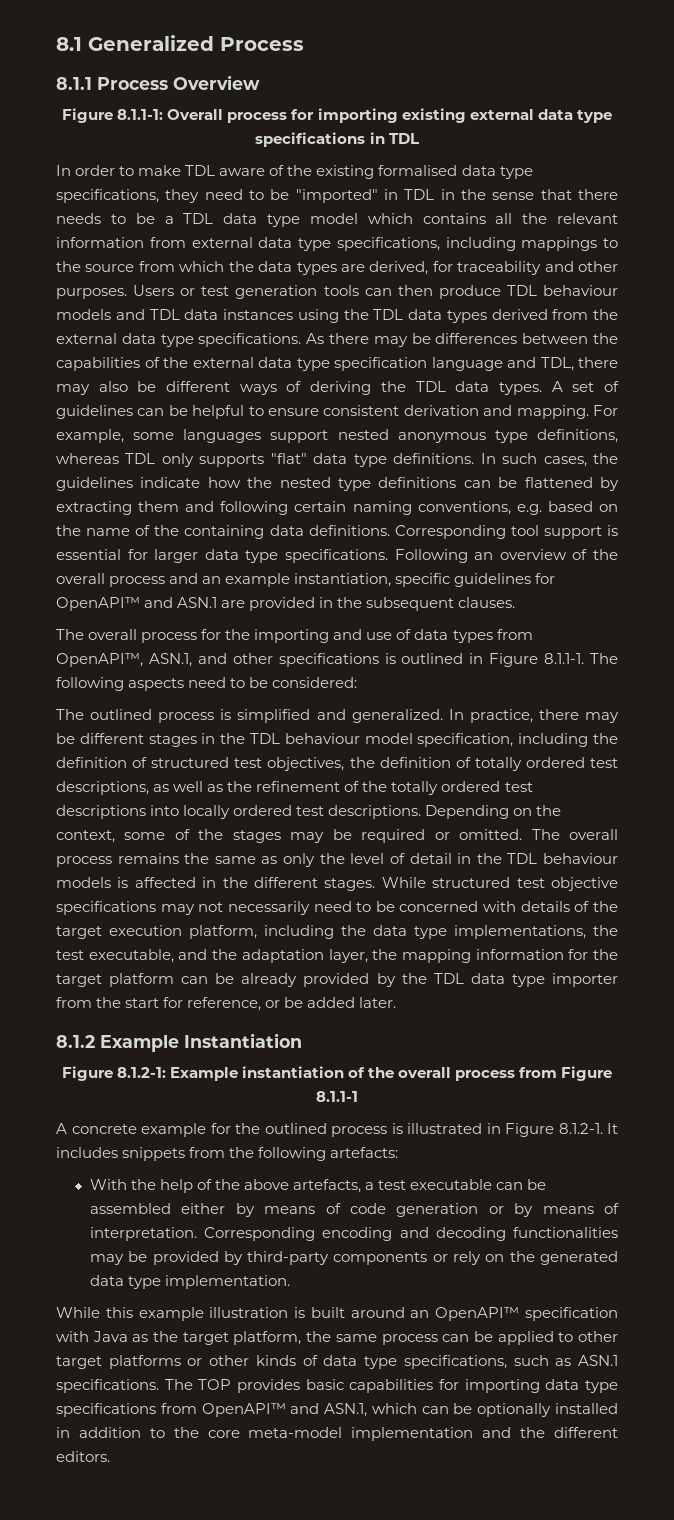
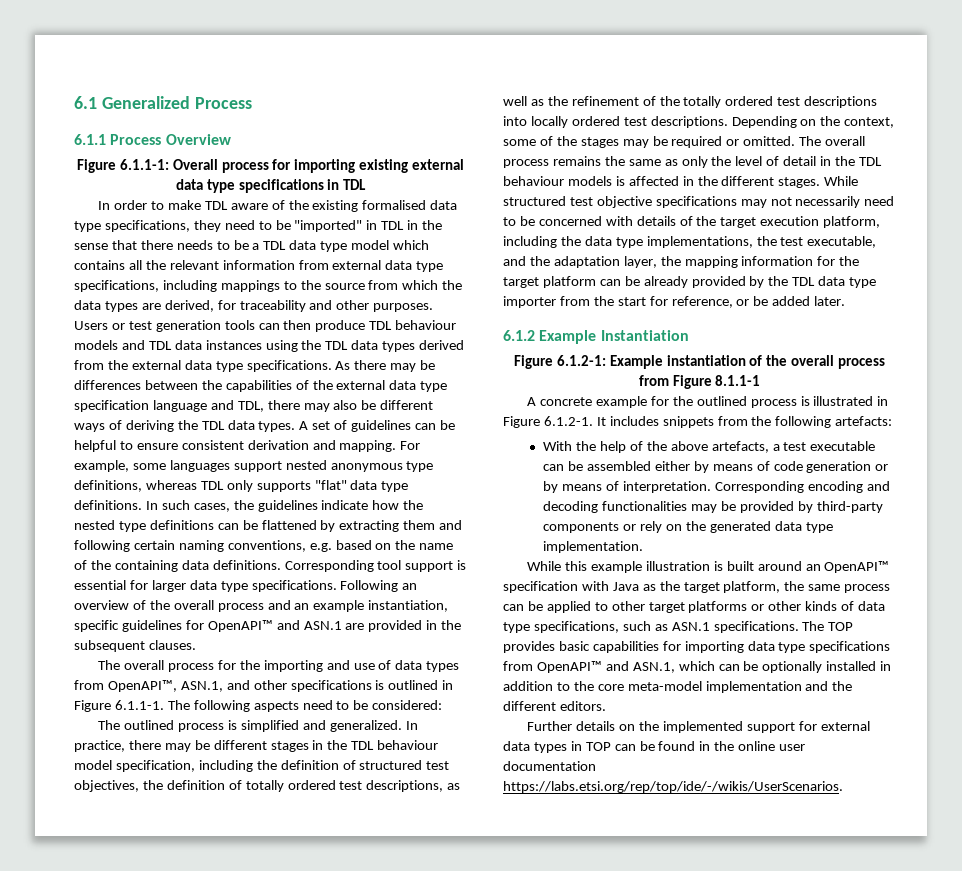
[56,37,82,51] 8.1 -> [74,96,97,109] 6.1
[56,77,92,90] 8.1.1 -> [74,134,106,145] 6.1.1
[117,109,164,120] 8.1.1-1: -> [119,159,169,170] 6.1.1-1:
[544,653,585,664] 8.1.1-1. -> [114,700,164,710] 6.1.1-1.
[56,1035,95,1048] 8.1.2 -> [503,330,535,341] 6.1.2
[116,1067,166,1078] 8.1.2-1: -> [556,355,606,366] 6.1.2-1:
[558,1123,603,1134] 8.1.2-1. -> [543,416,593,426] 6.1.2-1.
(110, 1456) none -> [527,721,870,733] [503,741,806,753] [503,761,596,771] [503,781,843,793] // Further details on the implemented support for external data types in TOP can be found in the online user documentation https://labs.etsi.org/rep/top/ide/-/wikis/UserScenarios.

